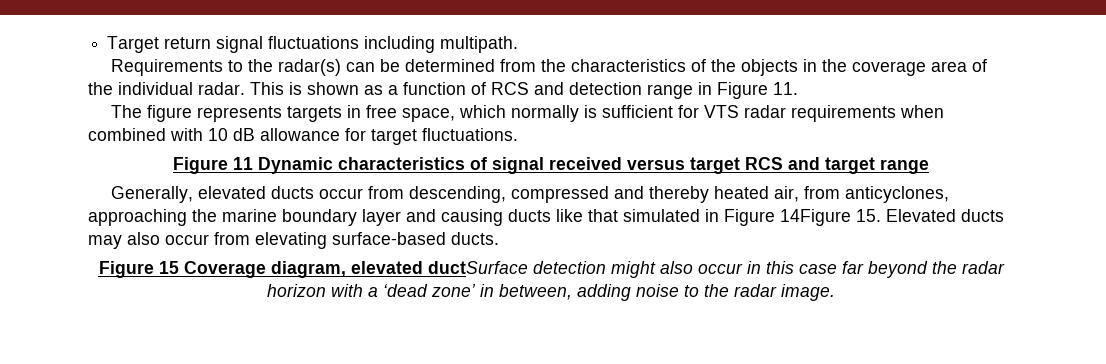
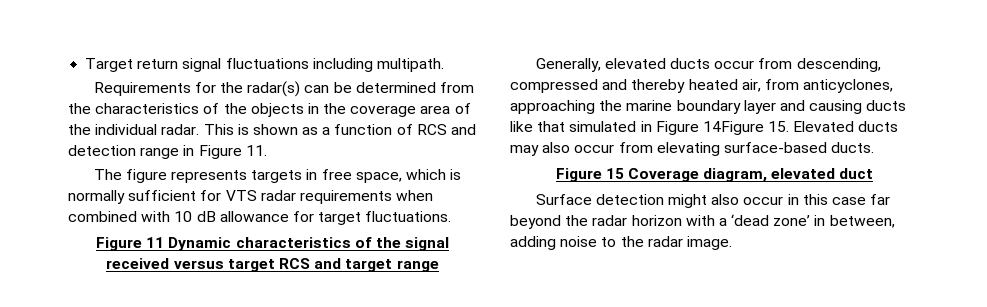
[228,60,244,72] to -> [194,82,216,93] for
[511,105,598,122] normally is -> [450,169,462,180] [68,190,125,204] is normally
(487, 163) none -> [375,237,401,248] the
[427,261,528,274] ductSurface -> [839,168,874,179] [535,194,592,205] duct // Surface

